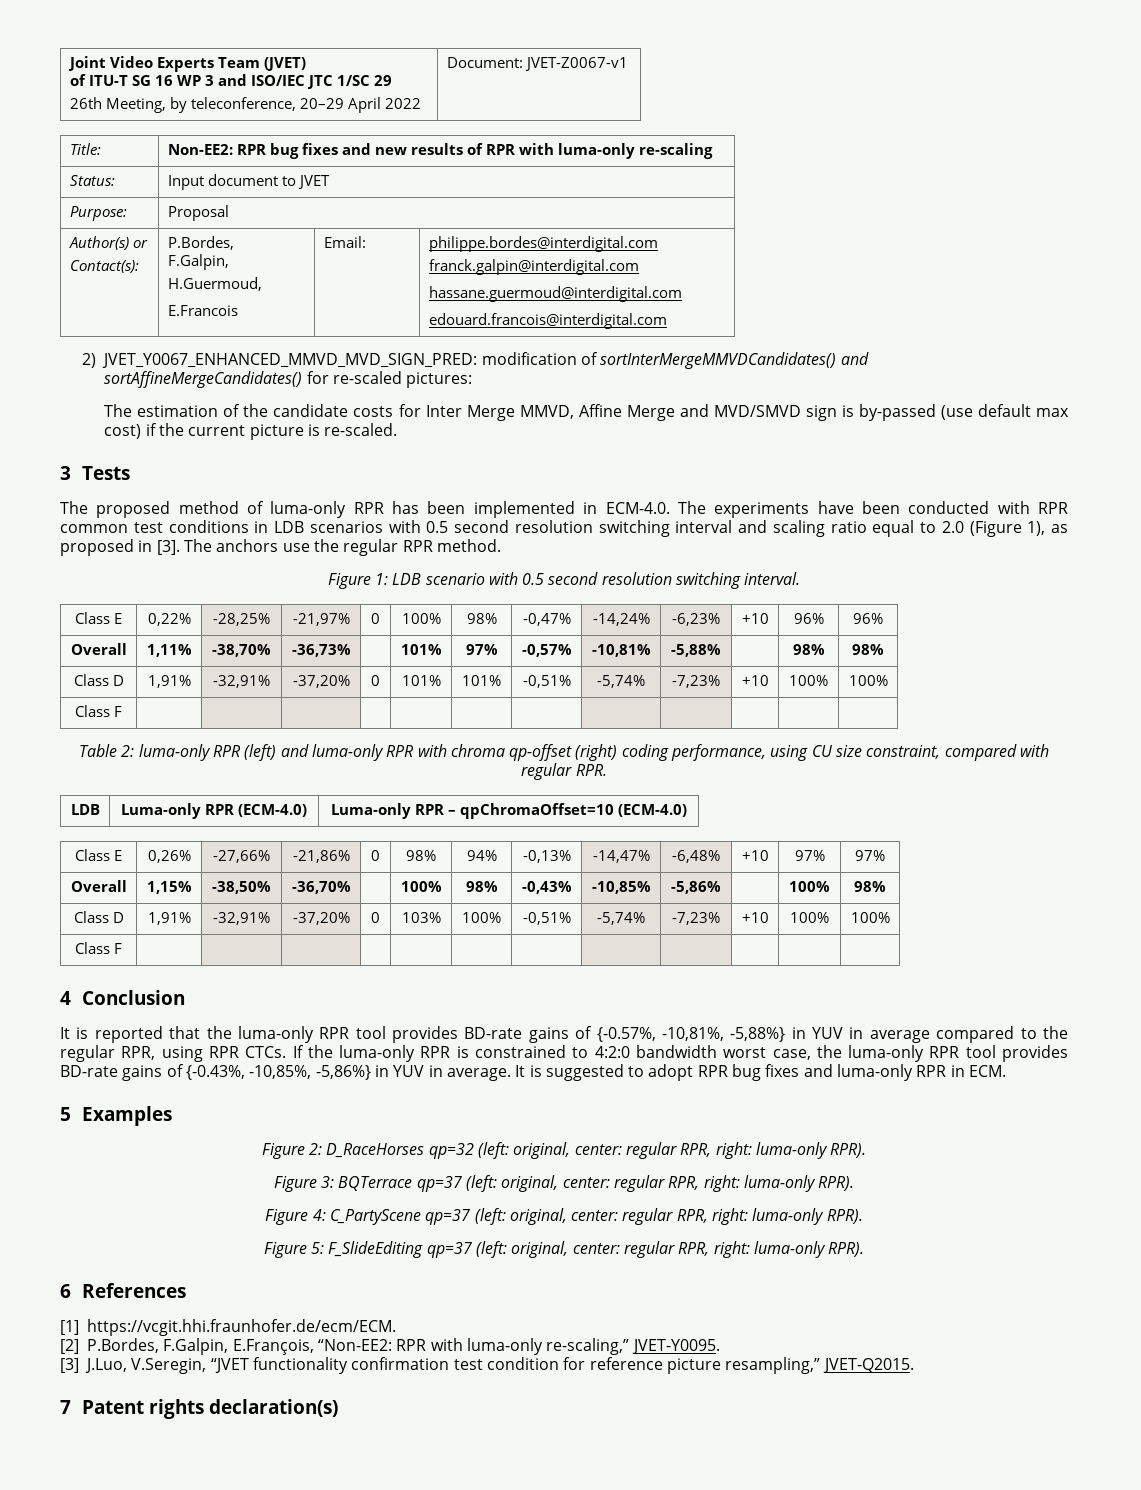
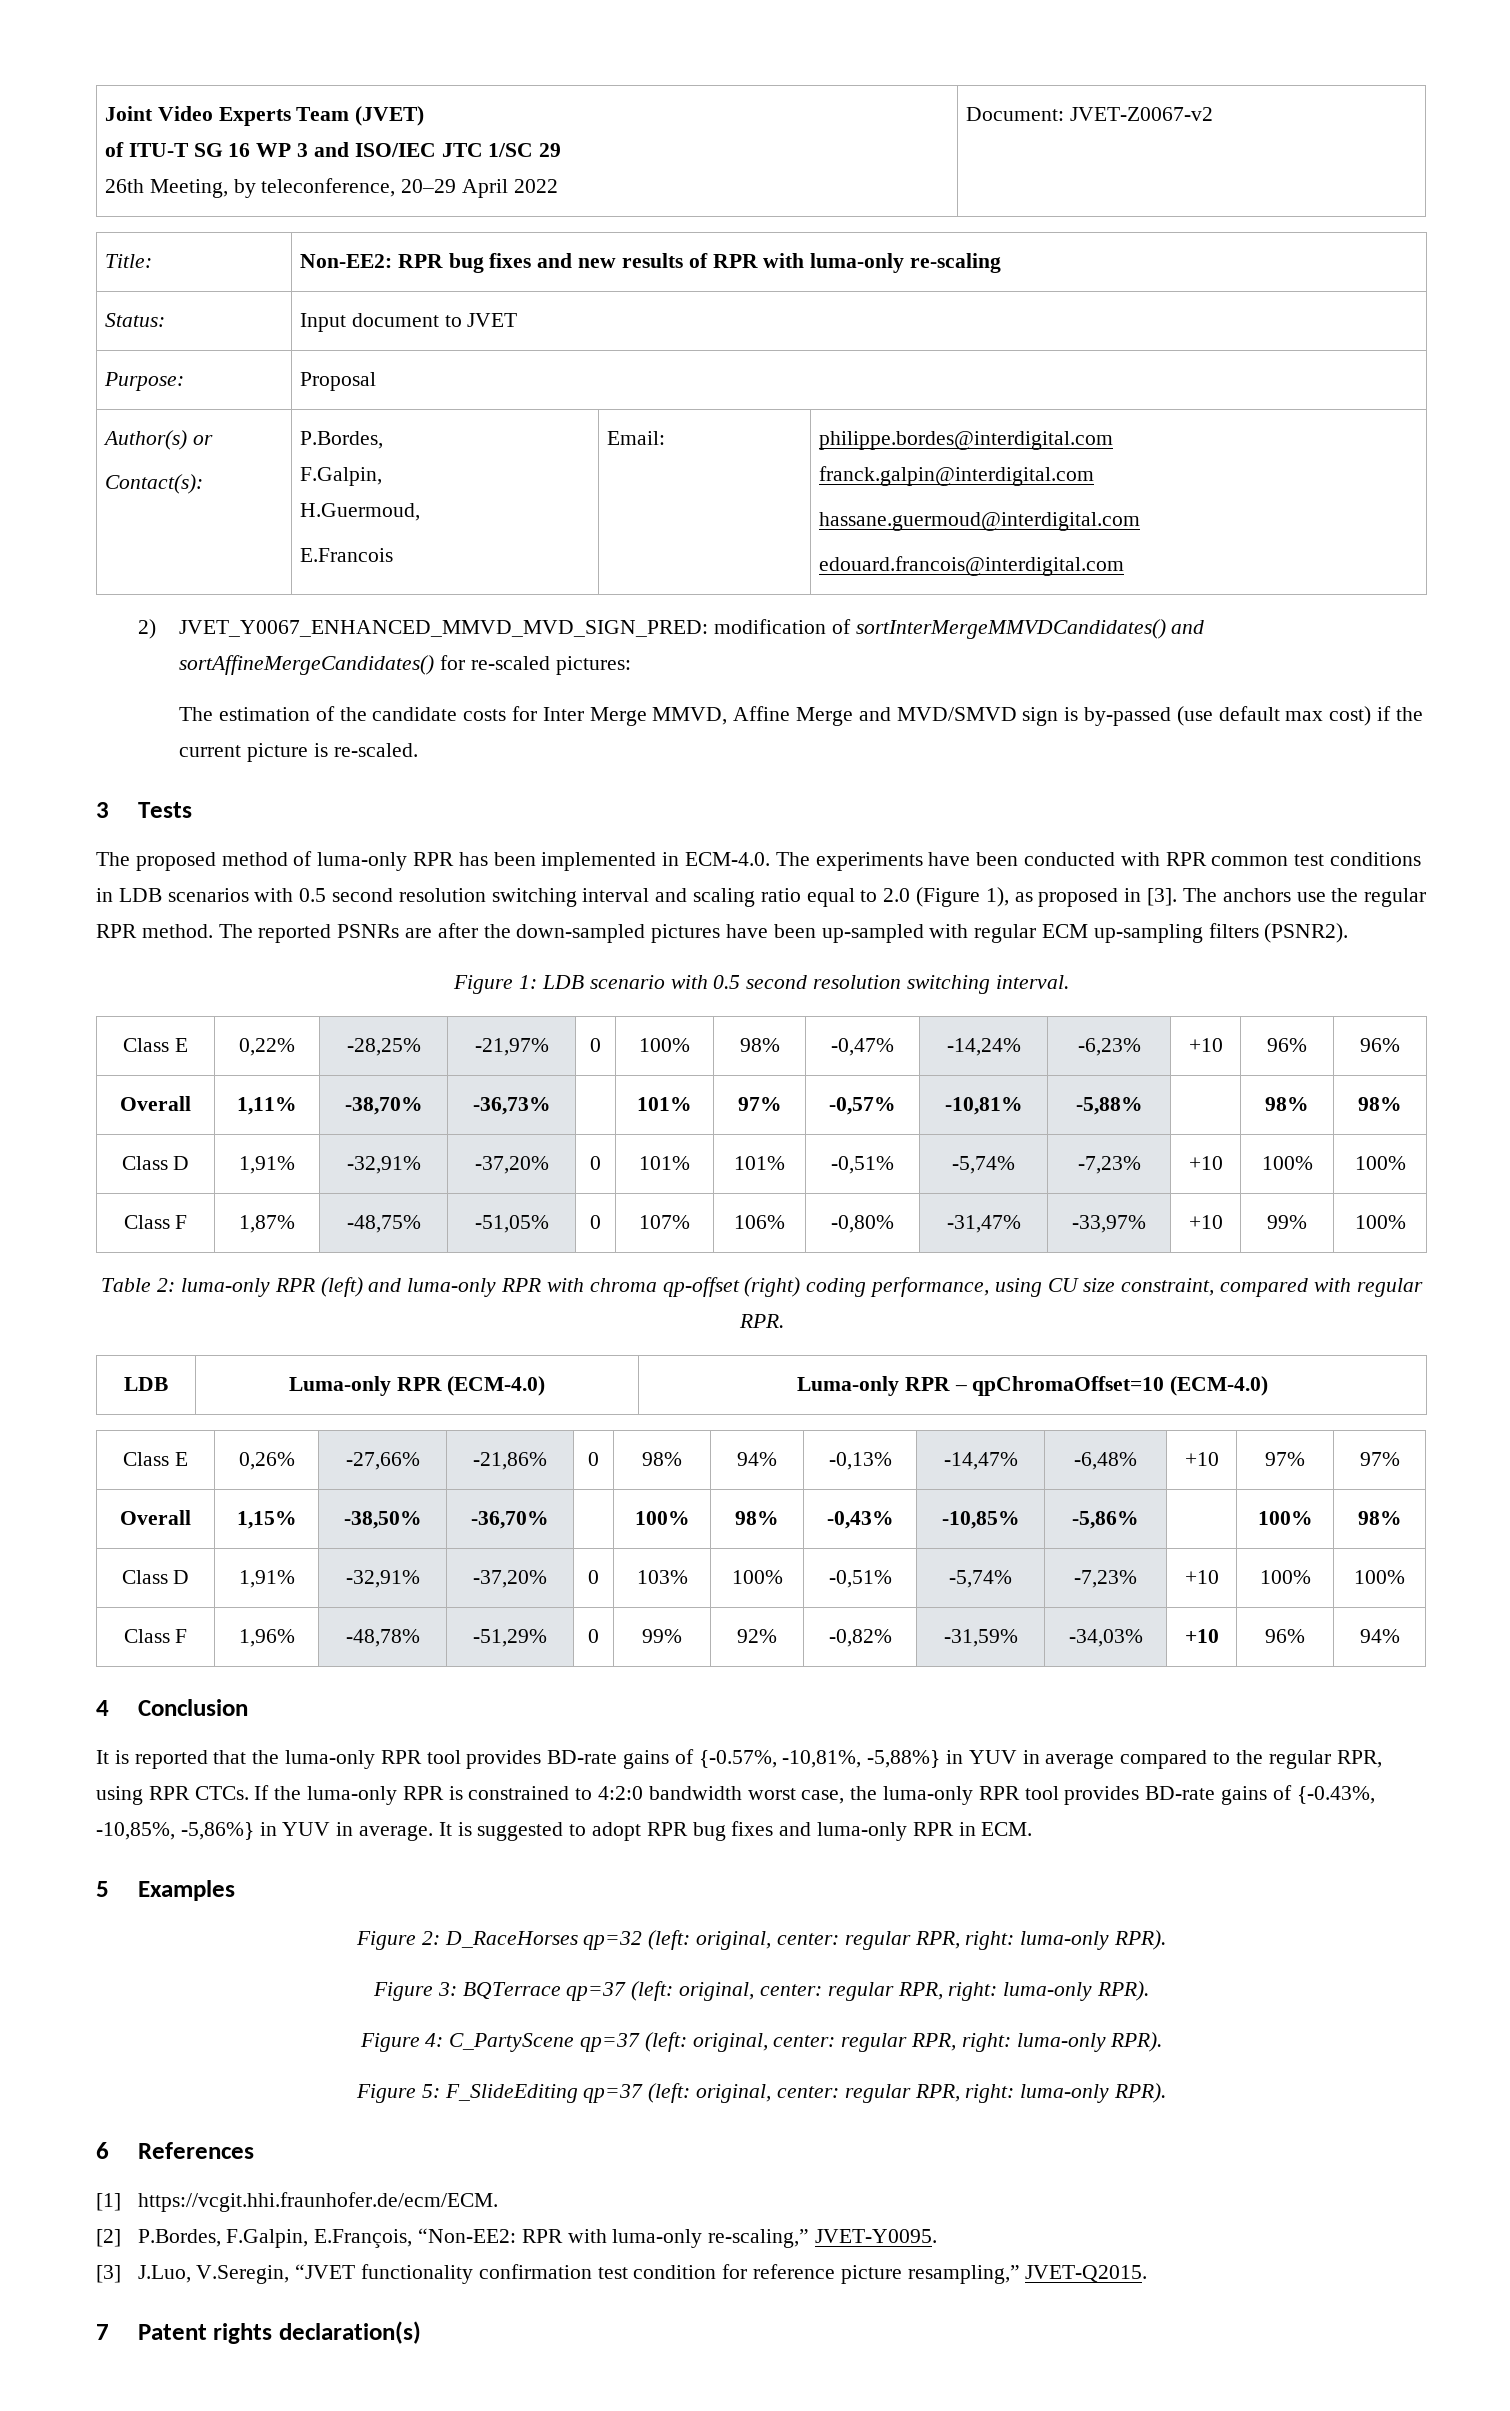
[524,57,628,71] JVET-Z0067-v1 -> [1069,107,1213,121] JVET-Z0067-v2
(501, 545) none -> [218,923,1349,943] The reported PSNRs are after the down-sampled pictures have been up-sampled with regular ECM up-sampling filters (PSNR2).
(122, 711) | | | | | | | | | | | -> [239,1215,295,1233] [346,1215,421,1233] [474,1215,549,1233] [590,1215,601,1229] [639,1215,690,1229] [734,1215,785,1229] [831,1215,894,1233] [946,1215,1021,1233] [1072,1215,1146,1233] [1188,1215,1223,1229] [1267,1215,1307,1229] [1354,1215,1406,1229] 1,87% | -48,75% | -51,05% | 0 | 107% | 106% | -0,80% | -31,47% | -33,97% | +10 | 99% | 100%
(122, 948) | | | | | | | | | | | -> [238,1629,295,1647] [345,1629,420,1647] [473,1629,547,1647] [588,1629,599,1643] [642,1629,682,1643] [737,1629,777,1643] [828,1629,892,1647] [943,1629,1018,1647] [1068,1629,1143,1647] [1184,1629,1219,1643] [1265,1629,1305,1643] [1359,1629,1400,1643] 1,96% | -48,78% | -51,29% | 0 | 99% | 92% | -0,82% | -31,59% | -34,03% | +10 | 96% | 94%

